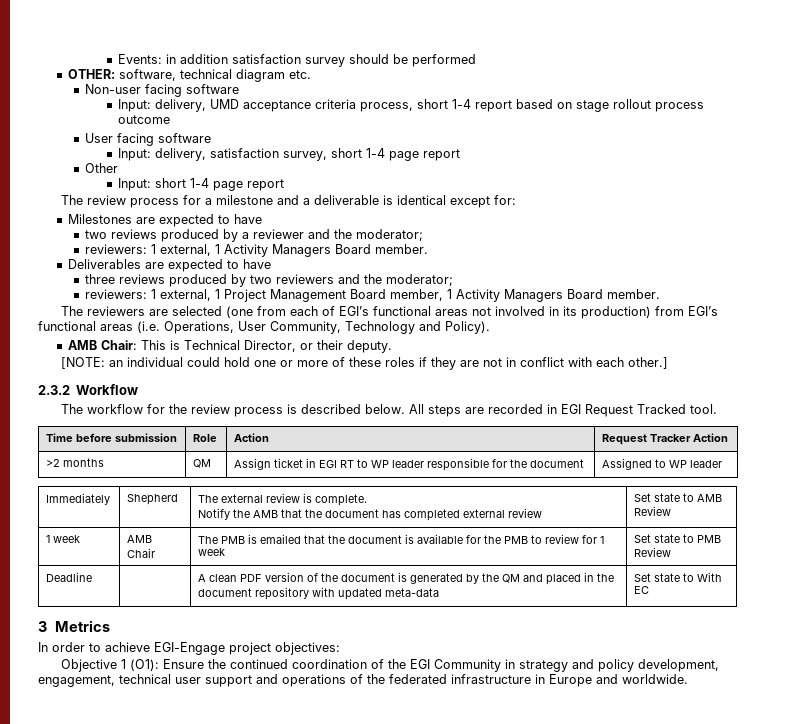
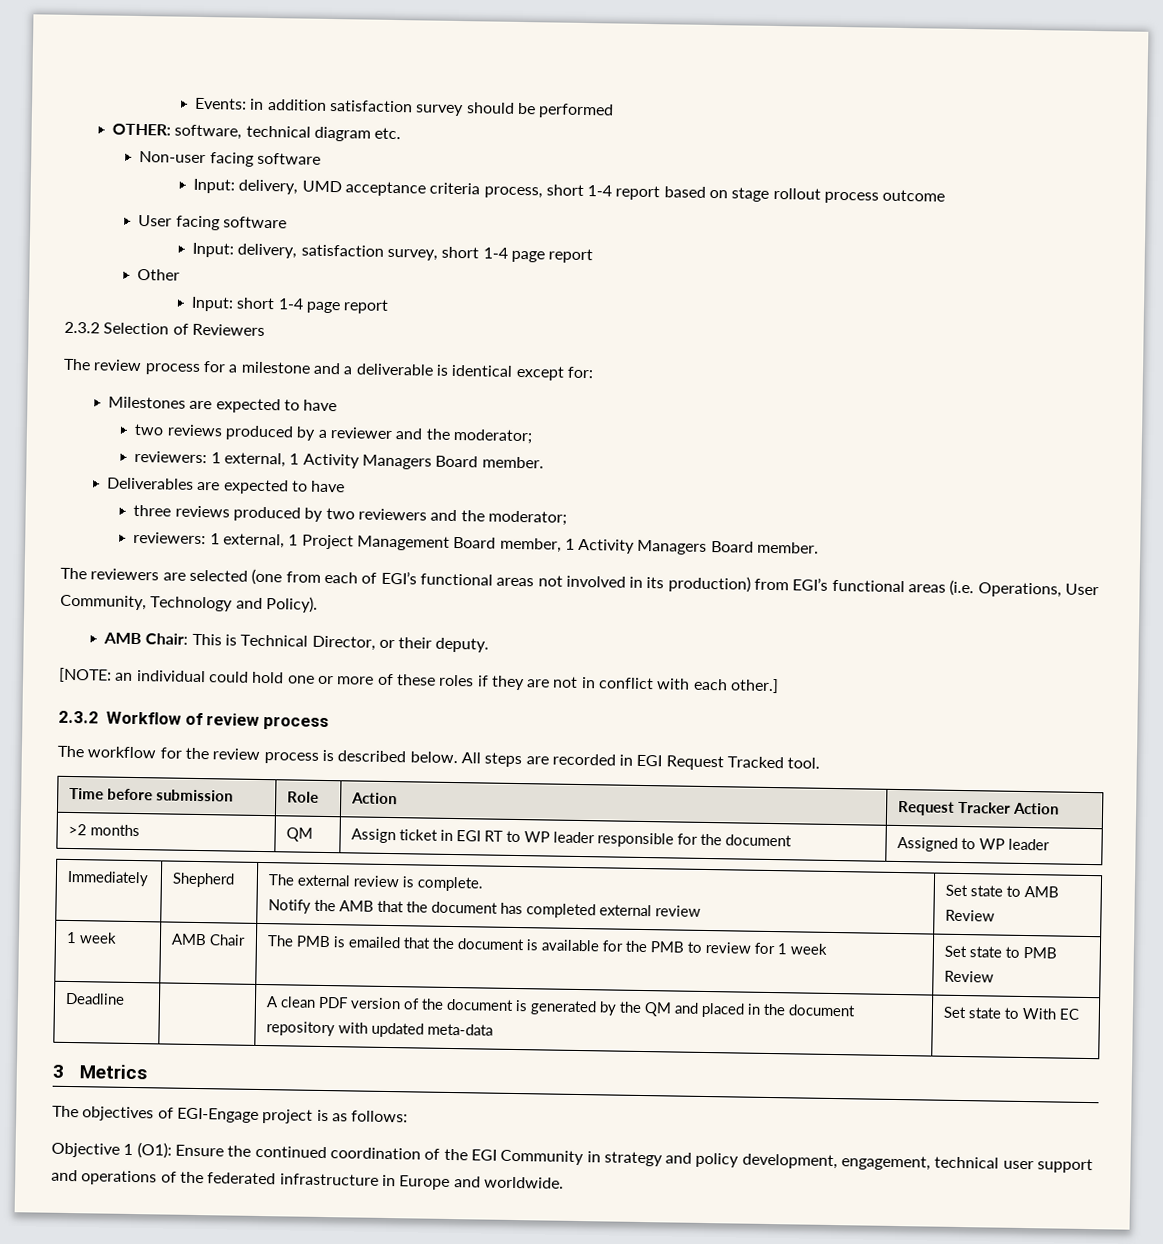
(285, 185) none -> [64,321,265,336] // 2.3.2 Selection of Reviewers
(139, 389) none -> [184,712,329,731] of review process
[38,642,340,655] In order to achieve EGI-Engage project objectives: -> [52,1105,409,1124] The objectives of EGI-Engage project is as follows:

